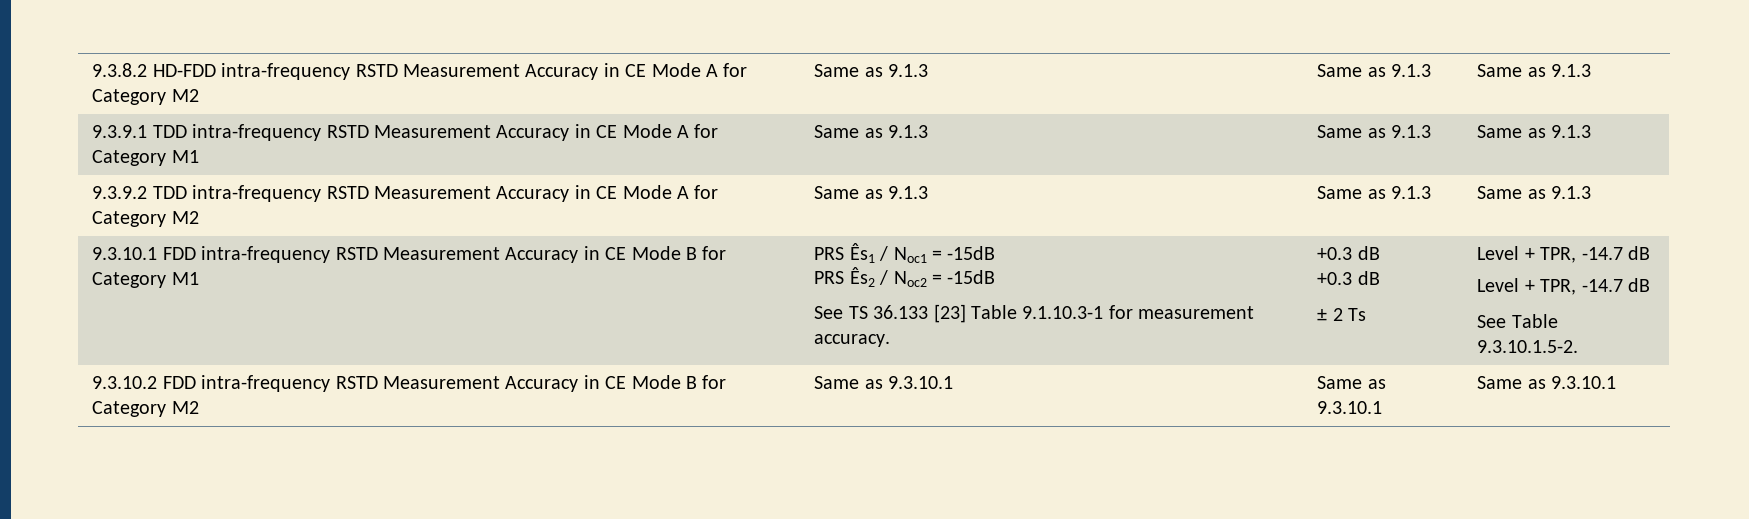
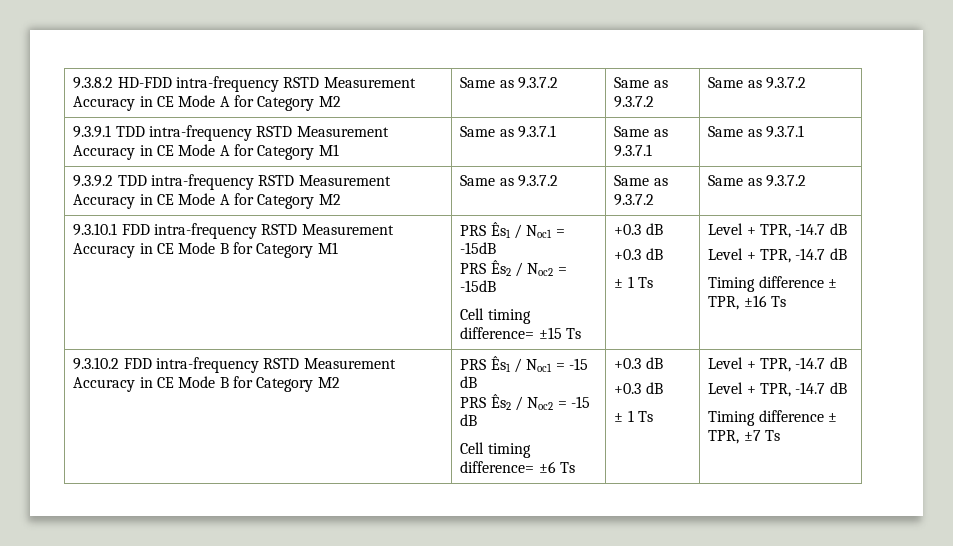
[888,64,929,77] [1317,64,1432,77] [1477,64,1592,77] 9.1.3 | Same as 9.1.3 | Same as 9.1.3 -> [517,77,558,89] [614,77,668,88] [614,96,655,108] [708,77,806,89] 9.3.7.2 | Same as 9.3.7.2 | Same as 9.3.7.2
[888,125,929,138] [1317,125,1432,138] [1477,125,1592,138] 9.1.3 | Same as 9.1.3 | Same as 9.1.3 -> [517,125,556,138] [614,126,668,137] [614,144,653,157] [708,125,804,138] 9.3.7.1 | Same as 9.3.7.1 | Same as 9.3.7.1
[888,186,929,199] [1317,186,1432,199] [1477,186,1592,199] 9.1.3 | Same as 9.1.3 | Same as 9.1.3 -> [517,175,558,187] [614,175,668,186] [614,194,655,206] [708,175,806,187] 9.3.7.2 | Same as 9.3.7.2 | Same as 9.3.7.2
[814,304,1255,323] [814,334,891,347] [1317,246,1380,260] [1317,271,1380,285] [1317,308,1343,321] See TS 36.133 [23] Table 9.1.10.3-1 for measurement accuracy. | +0.3 dB // +0.3 dB // ± 2 -> [460,308,531,324] [460,327,581,339] [614,223,663,235] [614,248,663,260] [614,276,634,288] Cell timing difference= ±15 Ts | +0.3 dB // +0.3 dB // ± 1
[1477,314,1558,328] [1477,340,1579,353] See Table 9.3.10.1.5-2. -> [708,276,837,292] [708,295,786,310] Timing difference ± TPR, ±16 Ts
[814,376,954,389] [1317,376,1386,389] [1317,401,1383,414] [1477,376,1617,389] Same as 9.3.10.1 | Same as 9.3.10.1 | Same as 9.3.10.1 -> [460,356,588,373] [460,376,478,388] [460,394,590,411] [460,414,478,426] [460,442,531,458] [460,461,575,473] [614,357,663,369] [614,382,663,394] [614,410,653,422] [708,357,847,372] [708,382,847,397] [708,410,837,426] [708,430,780,444] PRS Ês1 / Noc1 = -15 dB // PRS Ês2 / Noc2 = -15 dB // Cell timing difference= ±6 Ts | +0.3 dB // +0.3 dB // ± 1 Ts | Level + TPR, -14.7 dB // Level + TPR, -14.7 dB // Timing difference ± TPR, ±7 Ts

